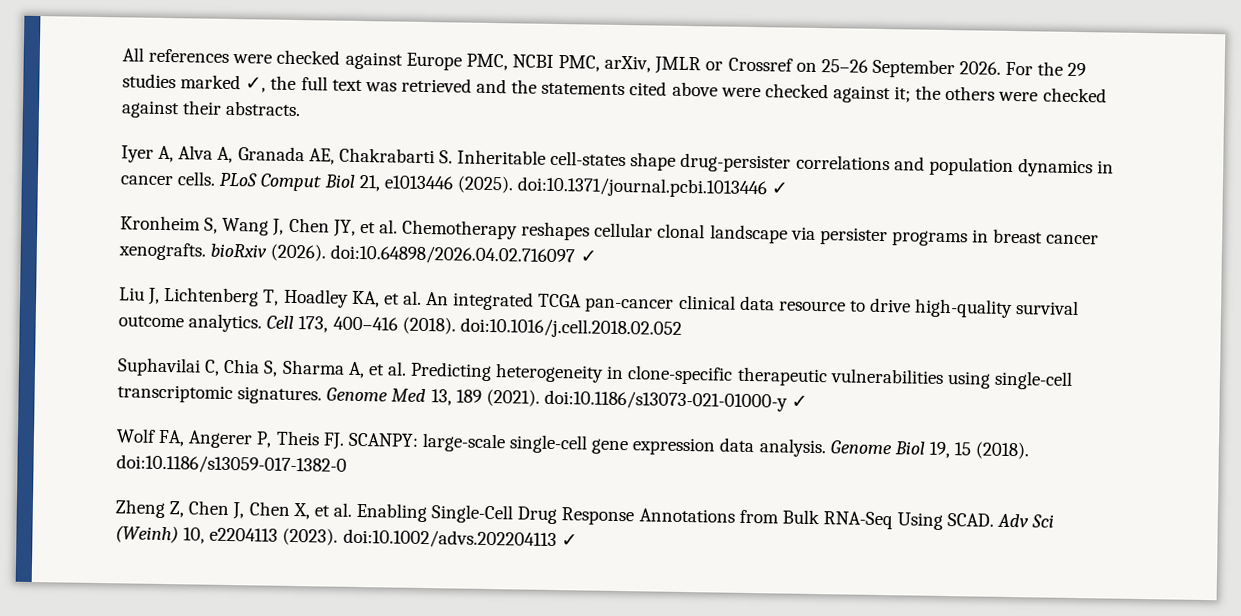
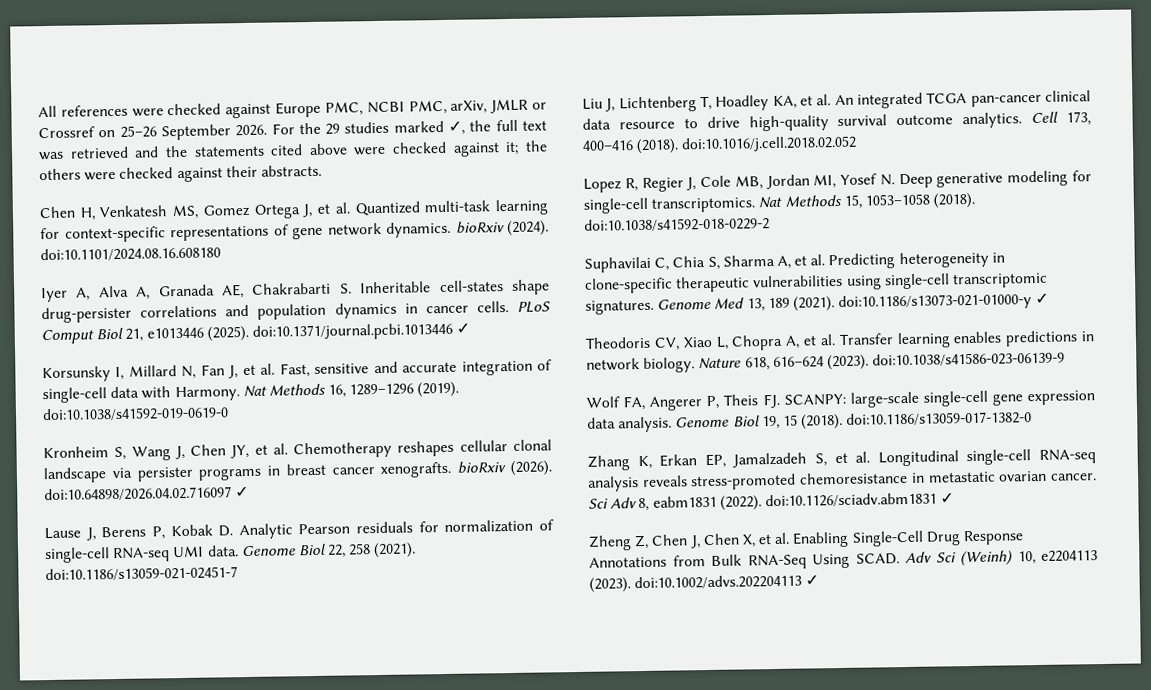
(302, 108) none -> [39,199,550,221] [40,220,549,243] [40,246,221,262] // Chen H, Venkatesh MS, Gomez Ortega J, et al. Quantized multi-task learning for context-specific representations of gene network dynamics. bioRxiv (2024). doi:10.1101/2024.08.16.608180
(789, 188) none -> [42,359,552,383] [42,381,460,404] [42,406,229,422] // Korsunsky I, Millard N, Fan J, et al. Fast, sensitive and accurate integration of single-cell data with Harmony. Nat Methods 16, 1289–1296 (2019). doi:10.1038/s41592-019-0619-0
(597, 256) none -> [44,519,554,541] [45,542,417,564] [45,566,238,582] // Lause J, Berens P, Kobak D. Analytic Pearson residuals for normalization of single-cell RNA-seq UMI data. Genome Biol 22, 258 (2021). doi:10.1186/s13059-021-02451-7
(682, 328) none -> [583,170,1092,193] [583,192,976,214] [584,217,770,232] // Lopez R, Regier J, Cole MB, Jordan MI, Yosef N. Deep generative modeling for single-cell transcriptomics. Nat Methods 15, 1053–1058 (2018). doi:10.1038/s41592-018-0229-2
(809, 401) none -> [585,330,1095,351] [586,351,1066,373] // Theodoris CV, Xiao L, Chopra A, et al. Transfer learning enables predictions in network biology. Nature 618, 616–624 (2023). doi:10.1038/s41586-023-06139-9
(347, 464) none -> [587,449,1096,471] [588,470,1097,492] [588,492,955,512] // Zhang K, Erkan EP, Jamalzadeh S, et al. Longitudinal single-cell RNA-seq analysis reveals stress-promoted chemoresistance in metastatic ovarian cancer. Sci Adv 8, eabm1831 (2022). doi:10.1126/sciadv.abm1831 ✓

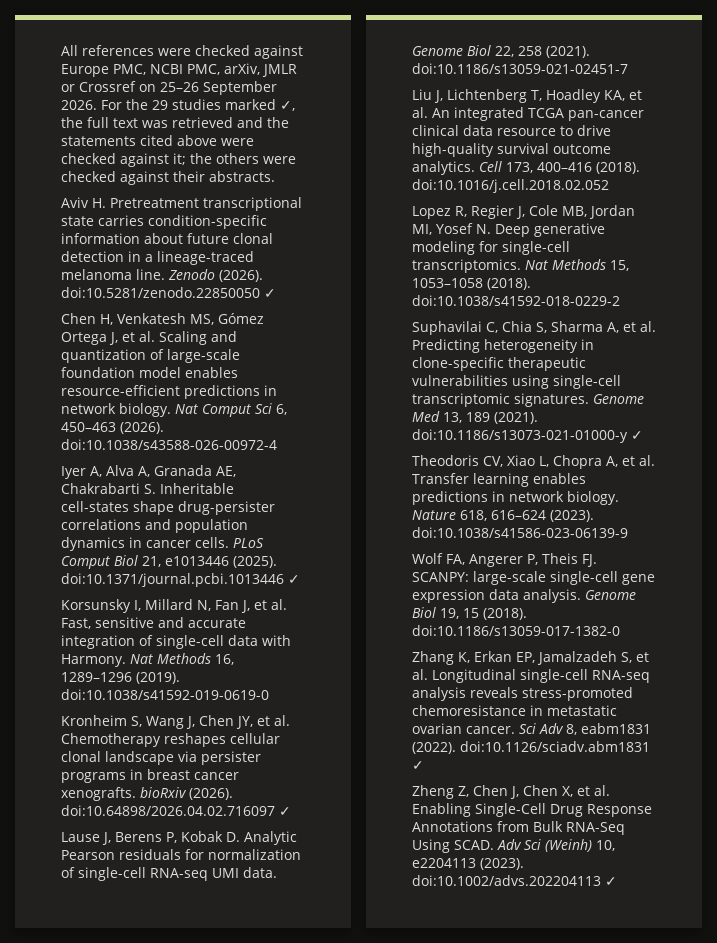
(322, 170) none -> [61,197,302,211] [61,215,267,229] [61,233,273,244] [61,251,254,265] [61,269,263,282] [61,287,276,298] // Aviv H. Pretreatment transcriptional state carries condition-specific information about future clonal detection in a lineage-traced melanoma line. Zenodo (2026). doi:10.5281/zenodo.22850050 ✓
[202,204,251,217] Gomez -> [218,313,264,324] Gómez
[354,199,550,217] [40,220,549,243] [40,246,221,262] Quantized multi-task learning for context-specific representations of gene network dynamics. bioRxiv (2024). doi:10.1101/2024.08.16.608180 -> [159,331,237,345] [61,349,240,363] [61,367,238,378] [61,385,277,399] [61,403,287,417] [61,422,164,434] [61,439,277,450] Scaling and quantization of large-scale foundation model enables resource-efficient predictions in network biology. Nat Comput Sci 6, 450–463 (2026). doi:10.1038/s43588-026-00972-4

